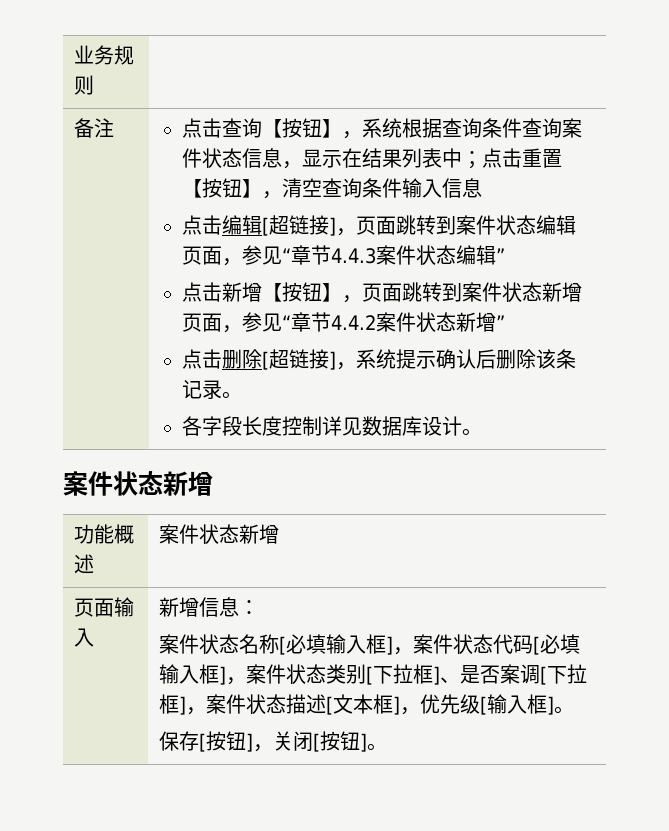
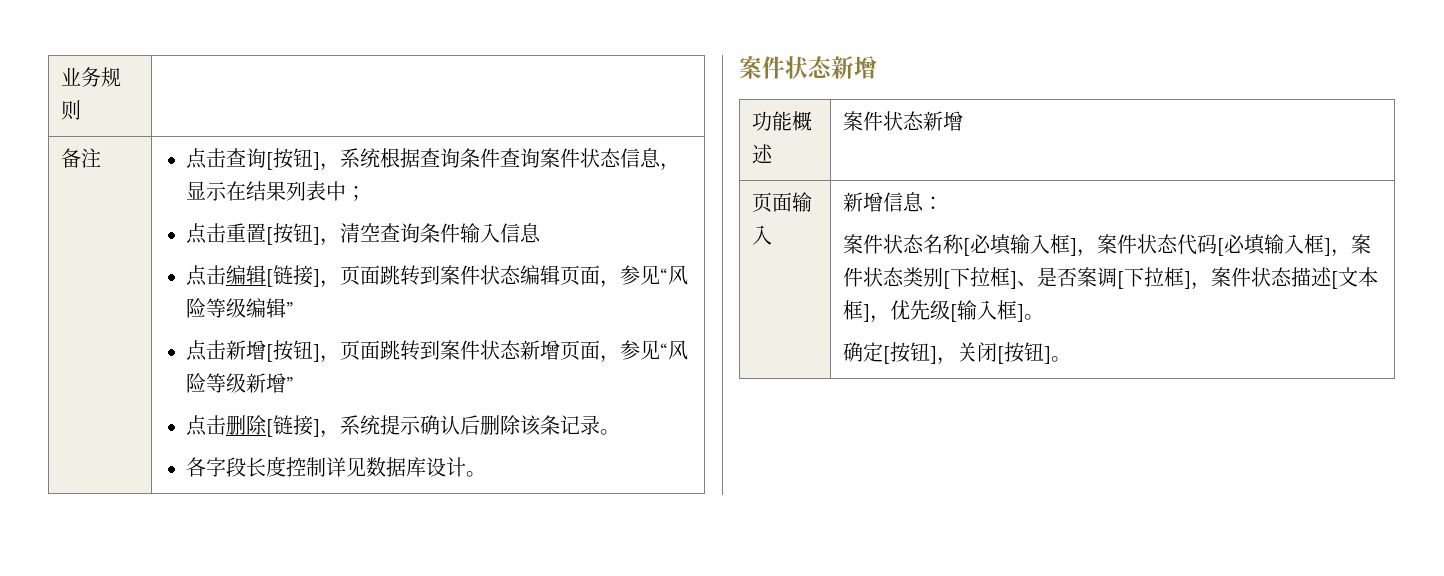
[262,118,343,138] 【按钮】 -> [266,148,321,170] [按钮]
(483, 160) none -> (367, 193) //
[182,178,263,198] 【按钮】 -> [266,223,321,245] [按钮]
[269,215,290,235] 超 -> (274, 278) none
[291,245,457,265] 章节4.4.3案件状态 -> [668,265,689,285] [186,298,247,318] 风险等级
[262,282,343,302] 【按钮】 -> [266,340,321,362] [按钮]
[291,312,457,332] 章节4.4.2案件状态 -> [668,340,689,360] [186,373,247,393] 风险等级
[269,349,290,369] 超 -> (274, 428) none
[159,731,200,751] 保存 -> [843,342,884,362] 确定

